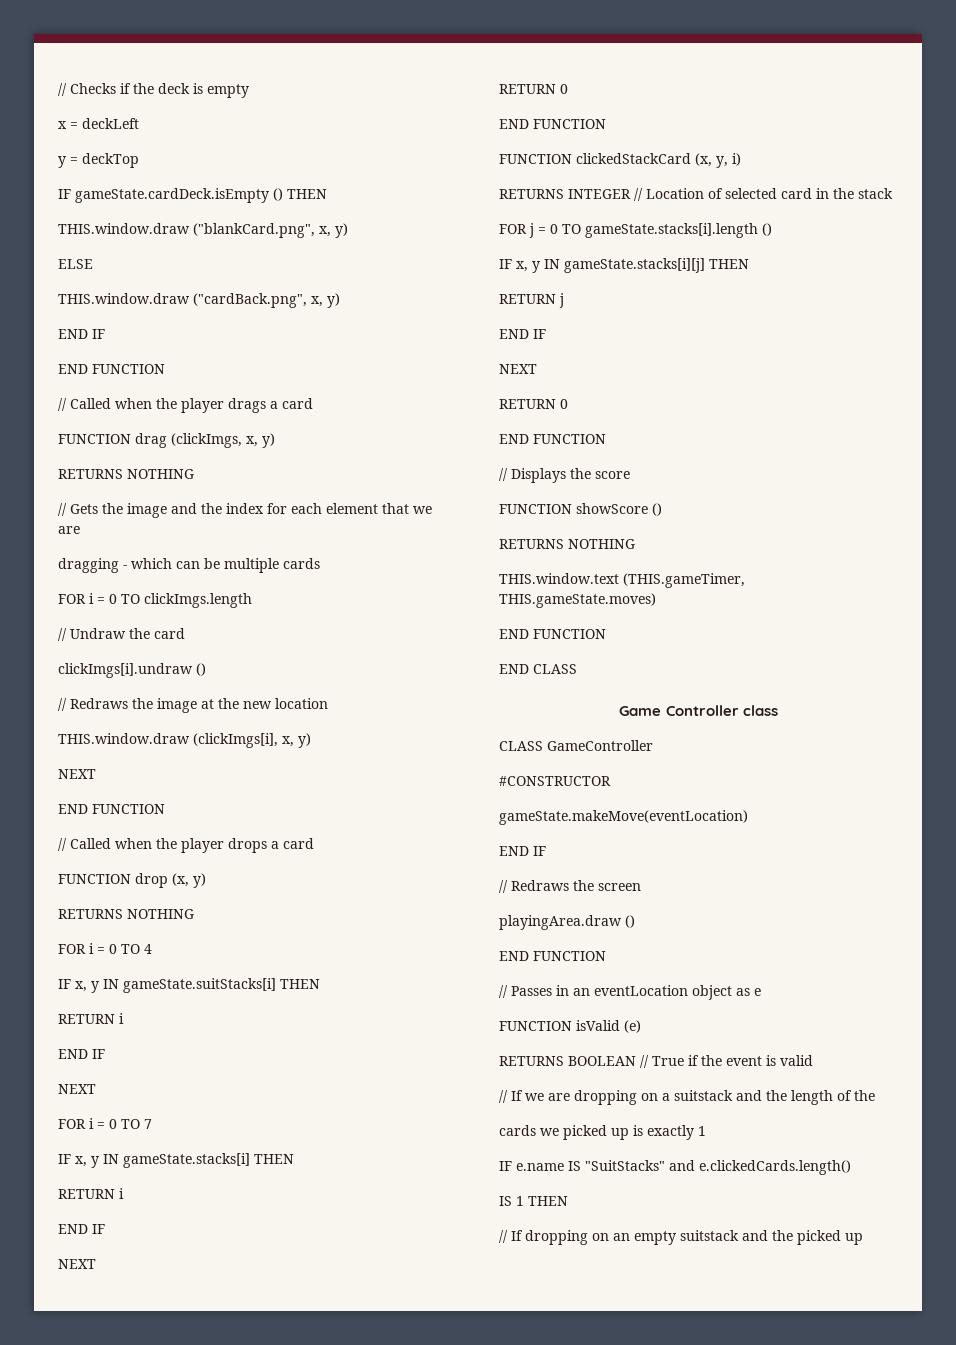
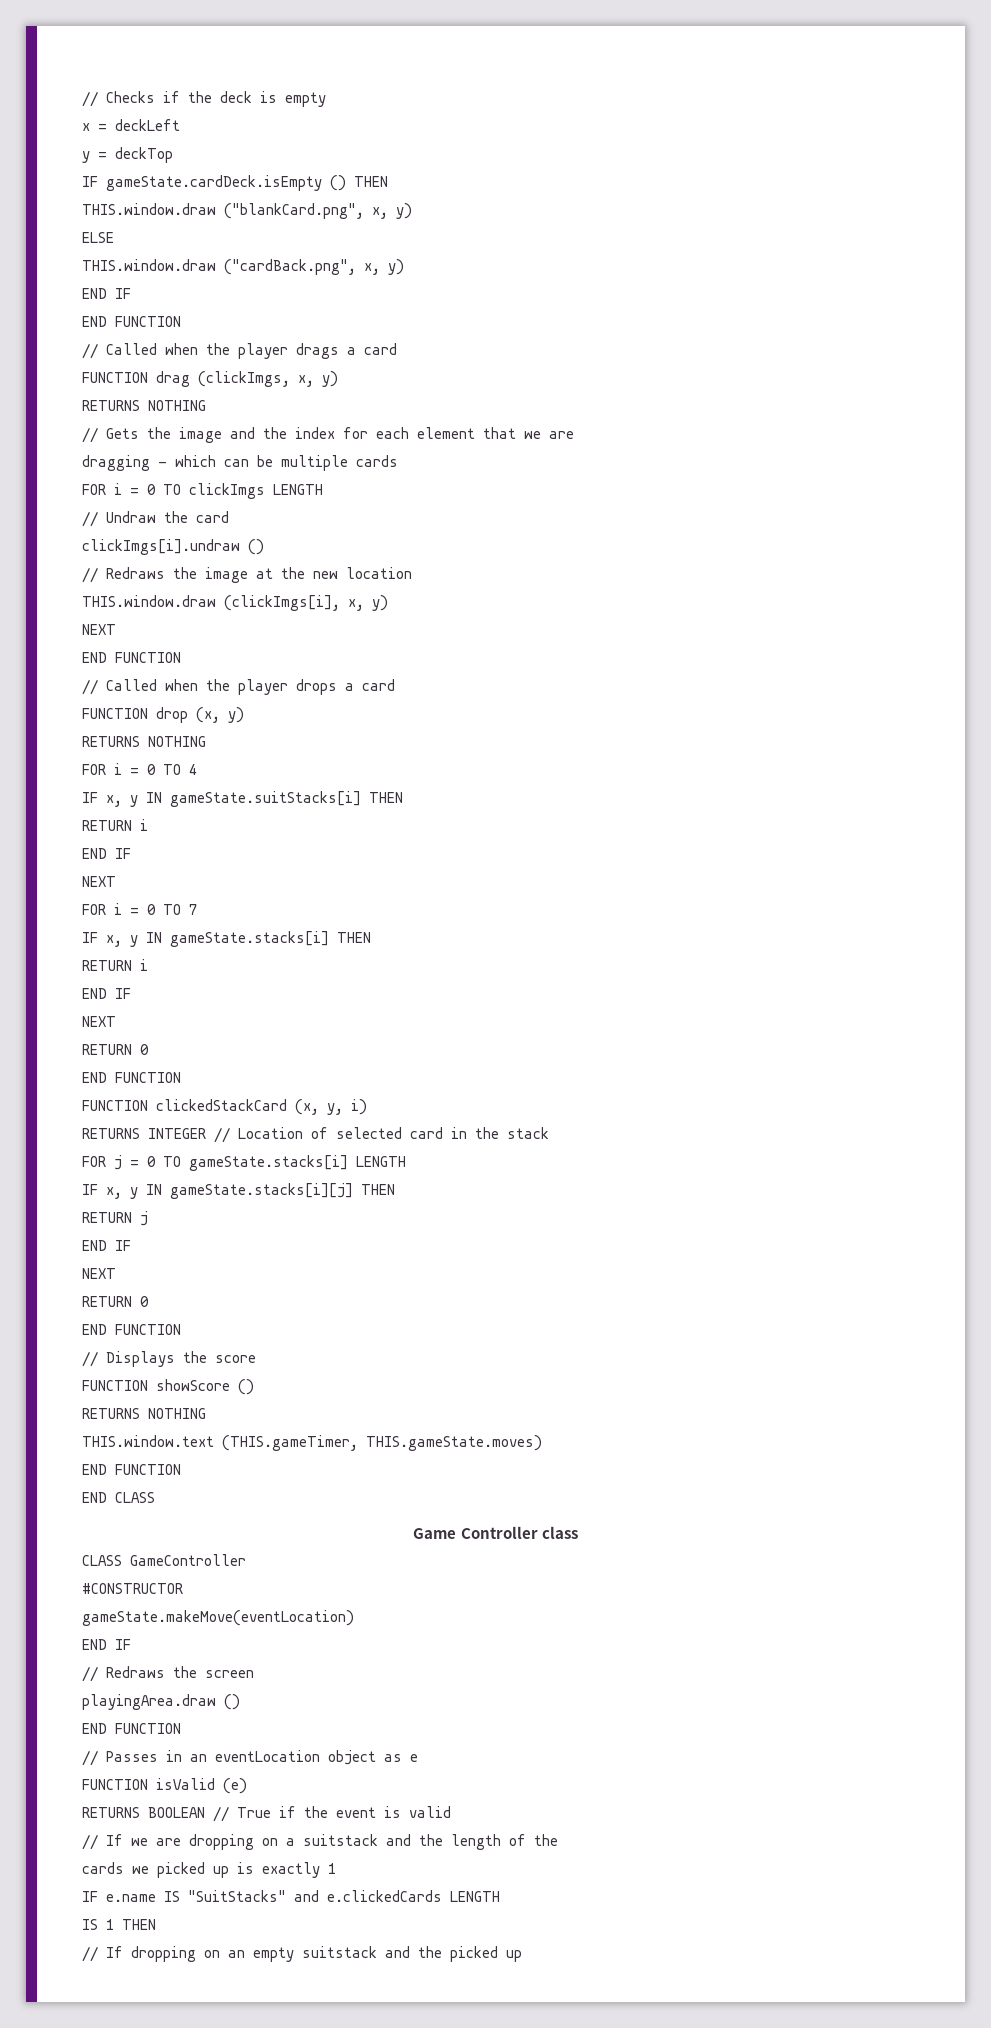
[144,593,252,608] clickImgs.length -> [189,483,323,499] clickImgs LENGTH
[585,223,772,238] gameState.stacks[i].length () -> [189,1155,406,1171] gameState.stacks[i] LENGTH
[699,1160,851,1175] e.clickedCards.length() -> [327,1890,500,1902] e.clickedCards LENGTH

